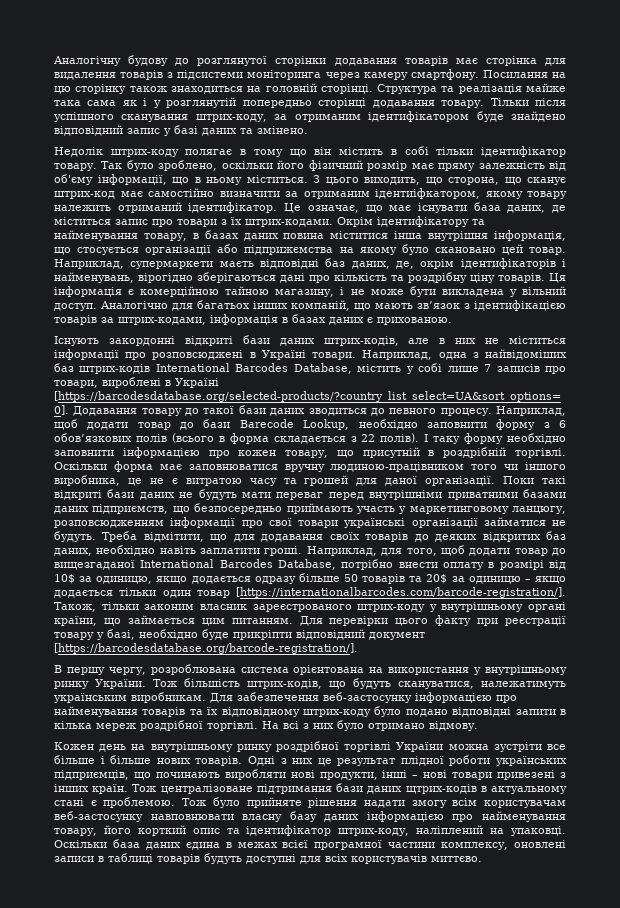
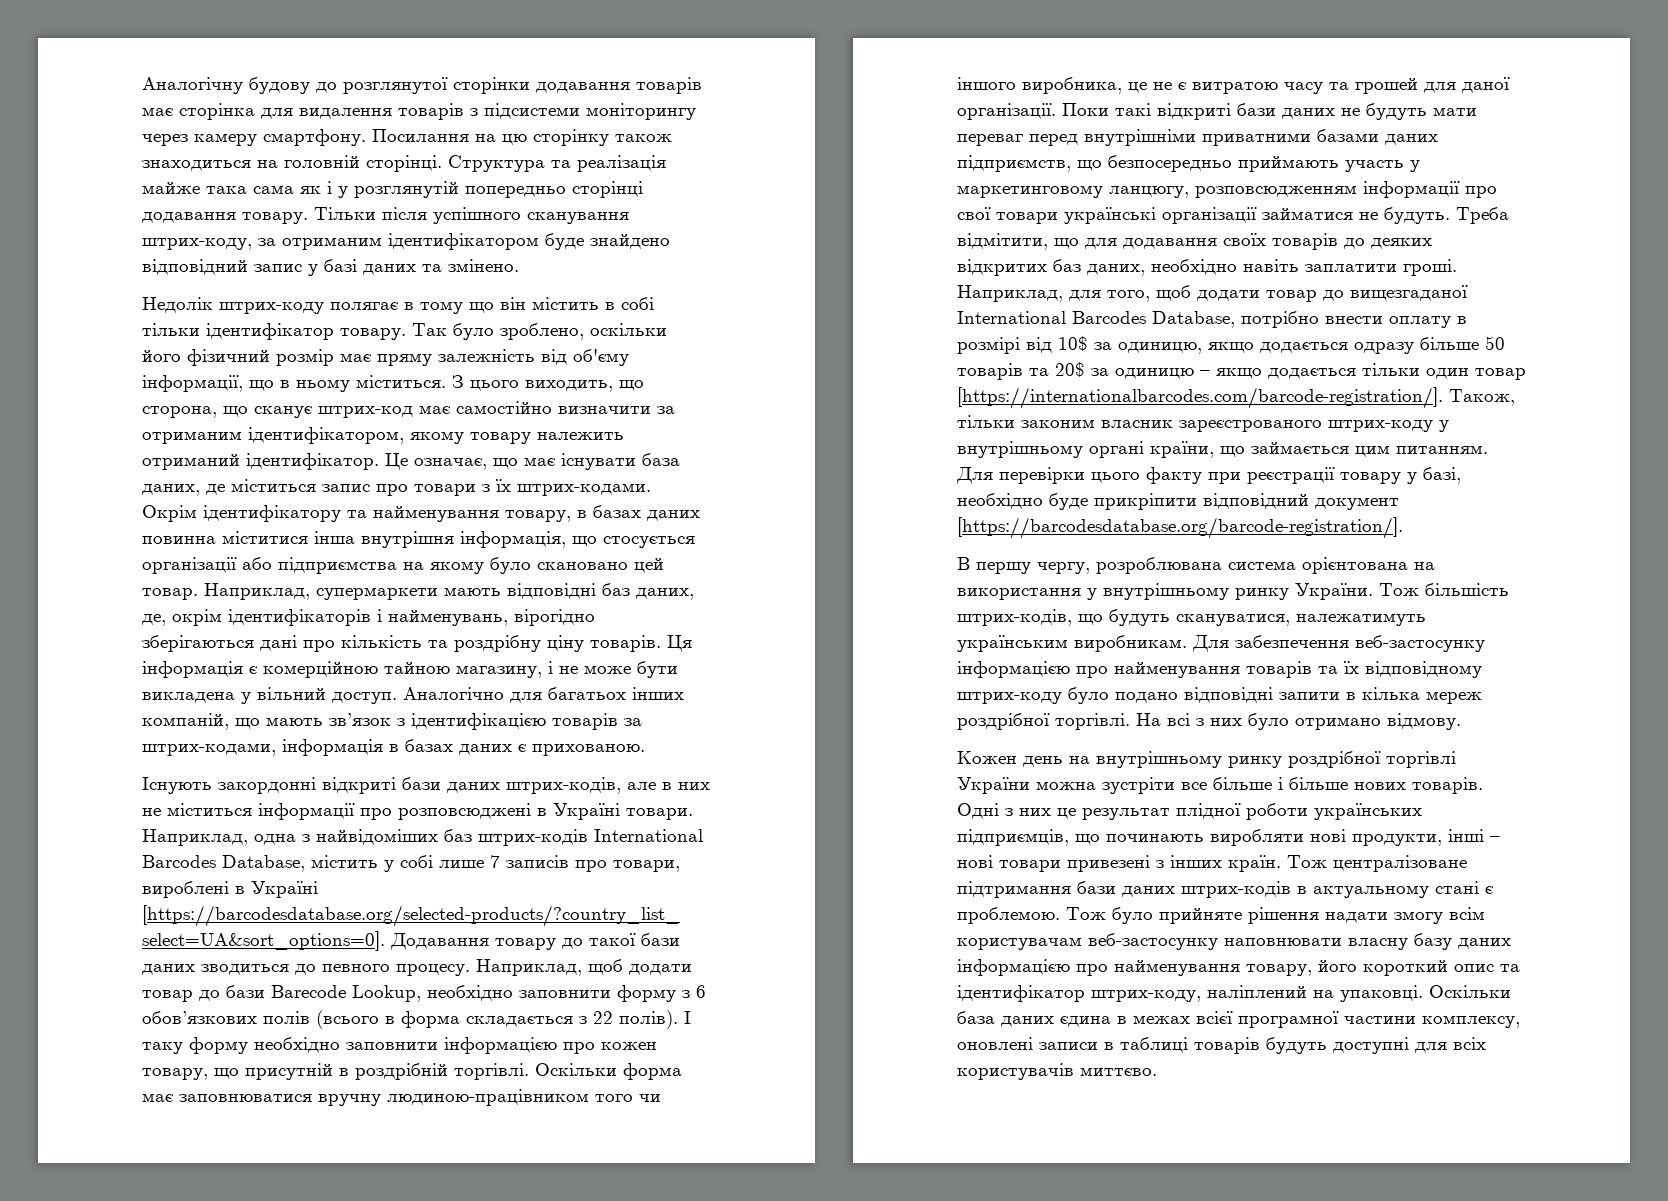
[247,70,322,80] моніторинга -> [586,103,696,120] моніторингу
[375,188,480,199] ідентиіфкатором, -> [248,427,404,444] ідентифікатором,
[283,233,325,239] повина -> [142,536,216,544] повинна
[244,245,334,255] підприжємства -> [278,557,397,574] підприємства
[219,261,254,267] маєть -> [444,587,501,596] мають
[233,630,292,640] прикріпти -> [1094,493,1197,510] прикріпити
[405,784,477,794] щтрих-кодів -> [1181,881,1291,898] штрих-кодів
[150,814,234,820] навповнювати -> [1224,938,1342,946] наповнювати
[137,825,186,836] корткий -> [1363,960,1448,976] короткий

